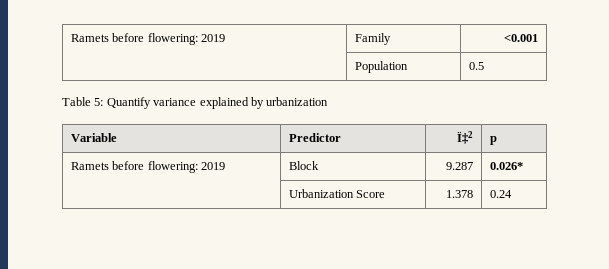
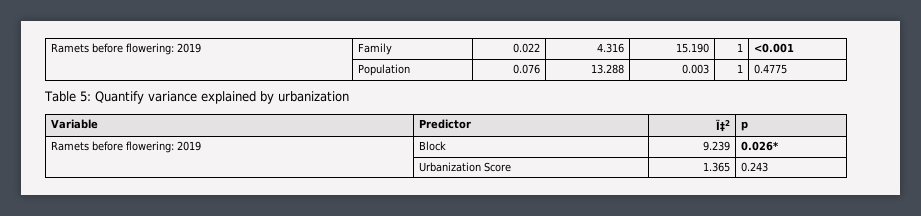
[504,34,539,42] [354,61,408,73] [468,62,484,70] <0.001 // | Population | 0.5 -> [513,43,541,53] [597,43,625,53] [676,43,710,53] [737,43,744,52] [753,43,794,53] [357,64,410,76] [513,64,541,74] [591,64,625,74] [682,64,710,74] [737,64,744,73] [753,64,787,74] 0.022 | 4.316 | 15.190 | 1 | <0.001 // | Population | 0.076 | 13.288 | 0.003 | 1 | 0.4775
[446,162,474,170] 9.287 -> [703,141,731,151] 9.239
[446,190,474,198] [489,190,512,198] 1.378 | 0.24 -> [703,162,731,172] [740,162,768,172] 1.365 | 0.243

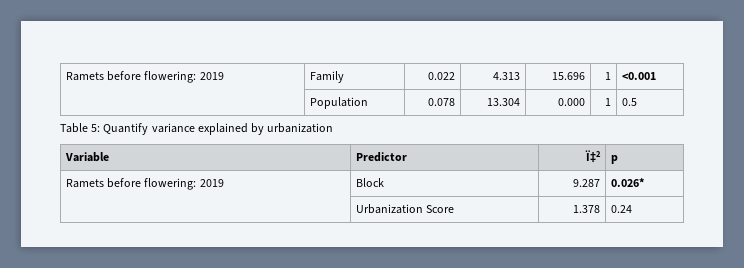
[597,43,625,53] [676,43,710,53] 4.316 | 15.190 -> [493,72,521,80] [552,72,586,80] 4.313 | 15.696
[513,64,541,74] [591,64,625,74] [682,64,710,74] [737,64,744,73] [753,64,787,74] 0.076 | 13.288 | 0.003 | 1 | 0.4775 -> [428,98,456,106] [487,98,521,106] [558,98,586,106] [605,98,612,106] [621,98,637,106] 0.078 | 13.304 | 0.000 | 1 | 0.5
[703,141,731,151] 9.239 -> [573,179,601,187] 9.287
[703,162,731,172] [740,162,768,172] 1.365 | 0.243 -> [573,205,601,213] [610,205,632,213] 1.378 | 0.24

